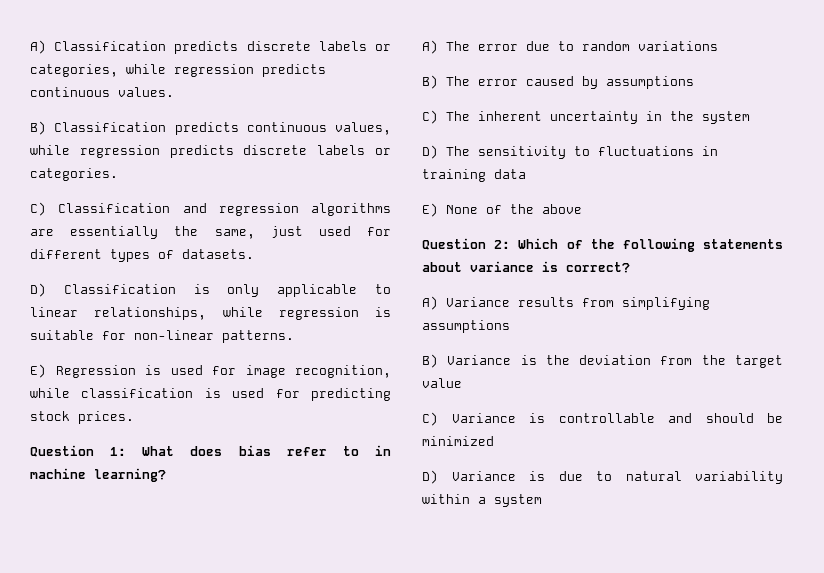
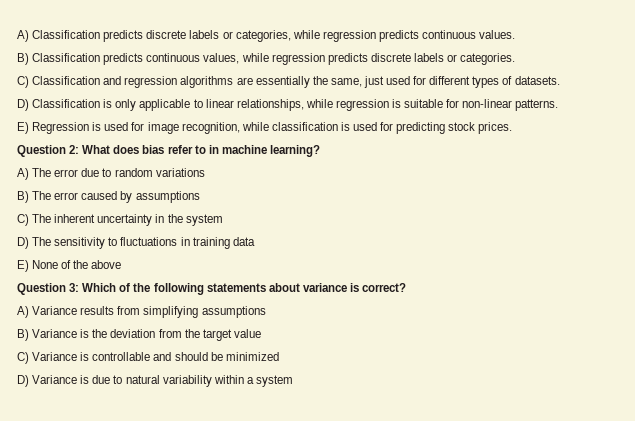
[110,447,127,456] 1: -> [69,145,80,154] 2:
[494,240,511,249] 2: -> [69,283,80,292] 3:

